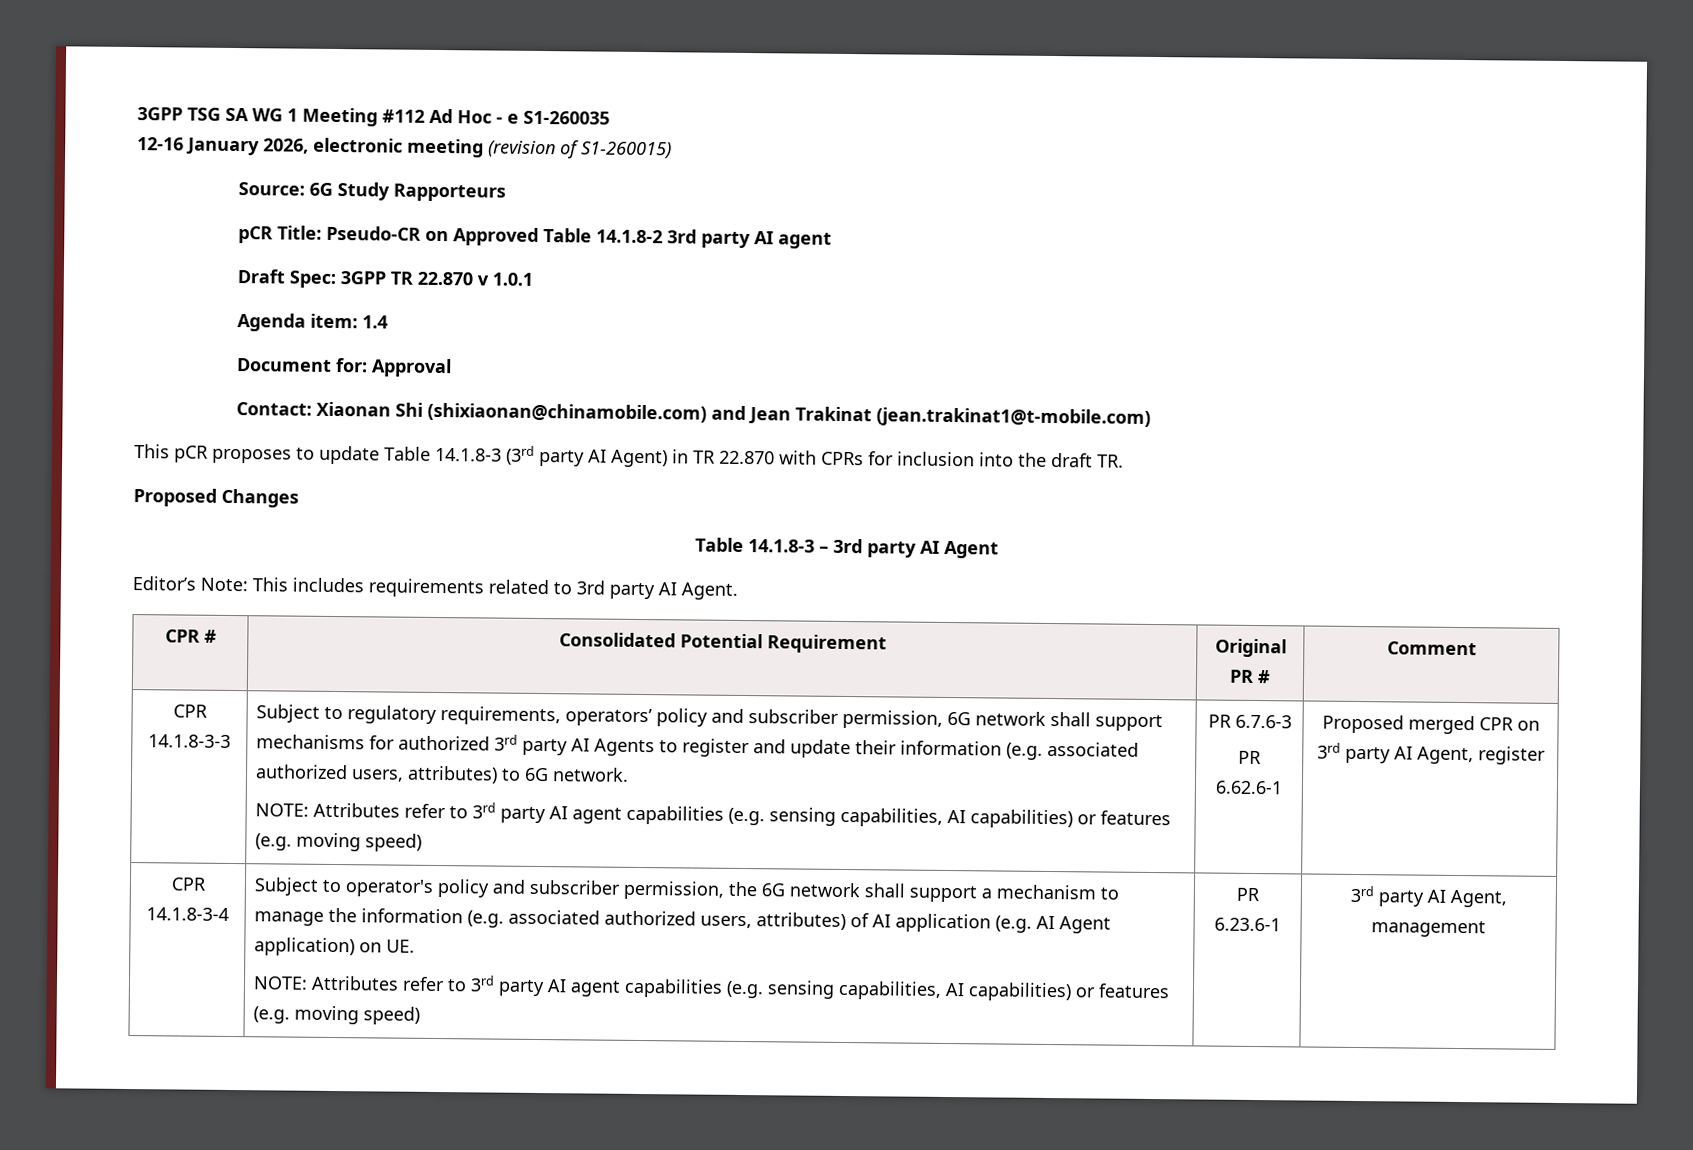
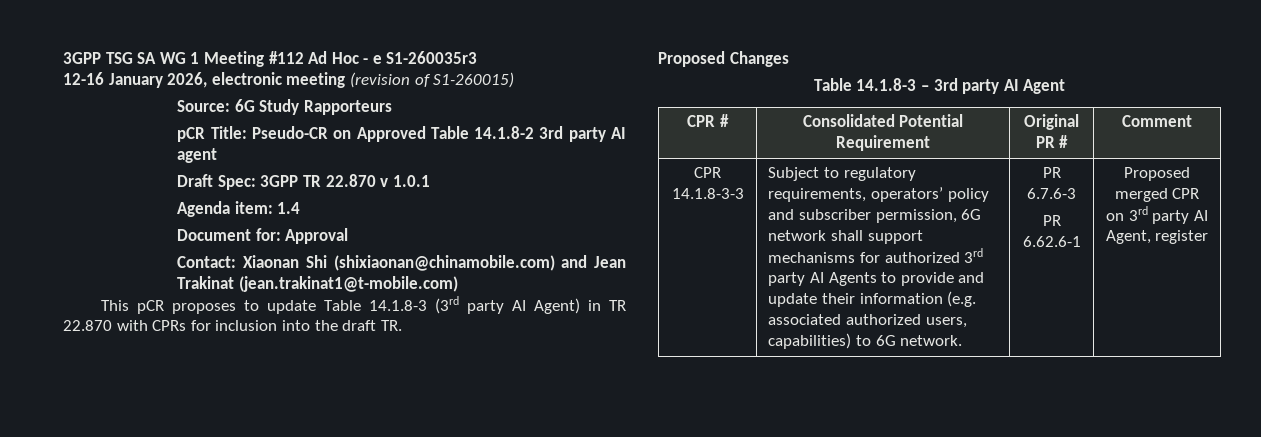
[523,110,610,125] S1-260035 -> [386,51,478,64] S1-260035r3
[132,576,738,600] // Editor’s Note: This includes requirements related to 3rd party AI Agent. -> (1066, 86) none
[681,738,750,758] register -> [900,272,954,286] provide
[406,765,498,784] attributes) -> [768,333,852,349] capabilities)
[254,802,1171,829] [254,832,422,852] // NOTE: Attributes refer to 3rd party AI agent capabilities (e.g. sensing capabilities, AI capabilities) or features (e.g. moving speed) -> (963, 340) none
[170,877,206,891] [146,907,229,921] [253,877,1119,903] [253,907,1111,934] [253,937,415,957] [252,975,1170,1002] [252,1005,420,1025] [1236,887,1259,902] [1214,917,1281,932] [1350,885,1507,908] [1371,920,1486,938] // CPR 14.1.8-3-4 | Subject to operator's policy and subscriber permission, the 6G network shall support a mechanism to manage the information (e.g. associated authorized users, attributes) of AI application (e.g. AI Agent application) on UE. // NOTE: Attributes refer to 3rd party AI agent capabilities (e.g. sensing capabilities, AI capabilities) or features (e.g. moving speed) | PR 6.23.6-1 | 3rd party AI Agent, management -> (1209, 237) none

